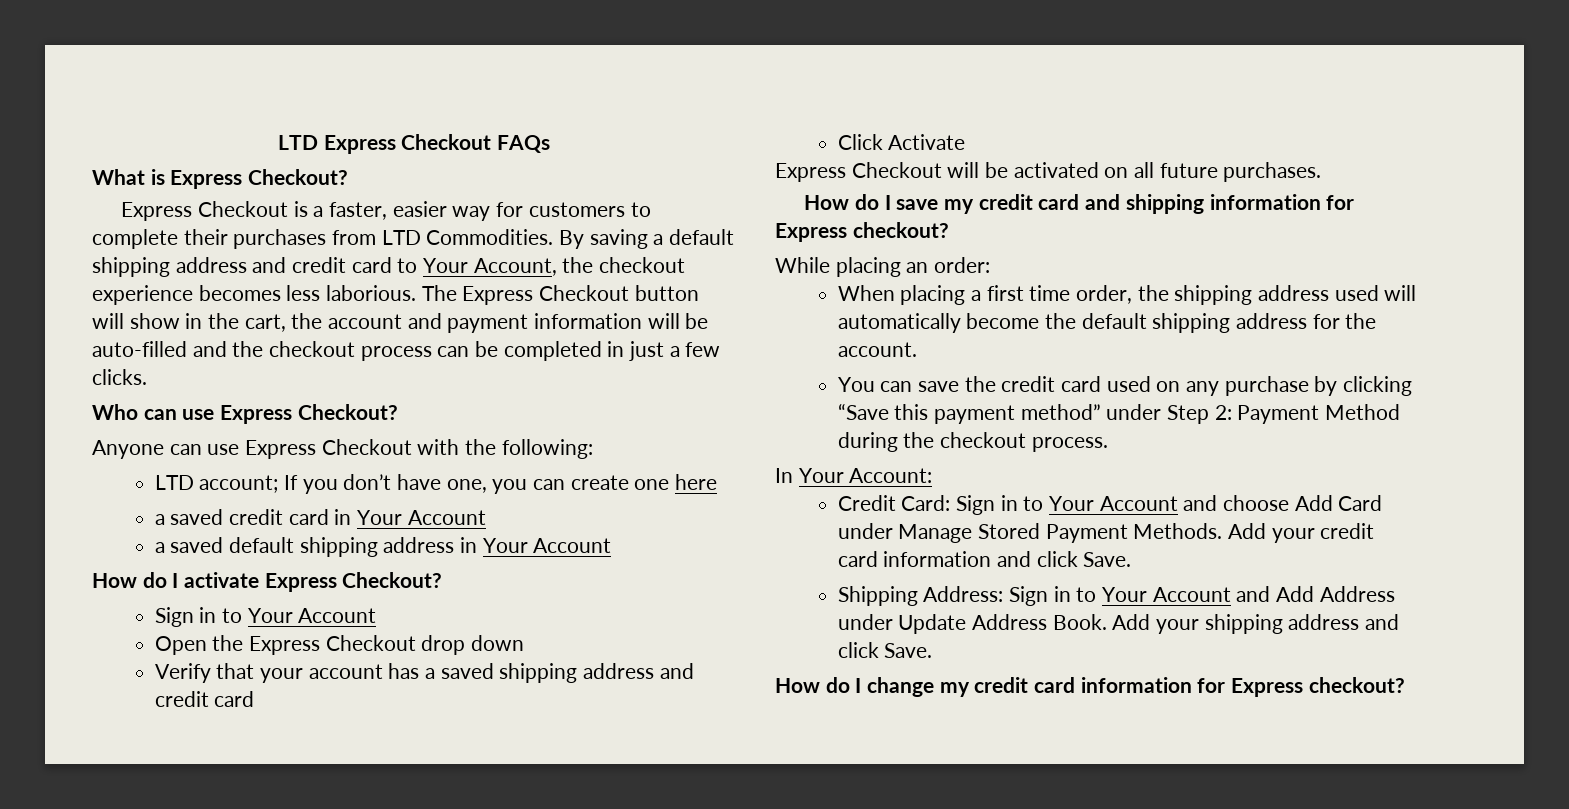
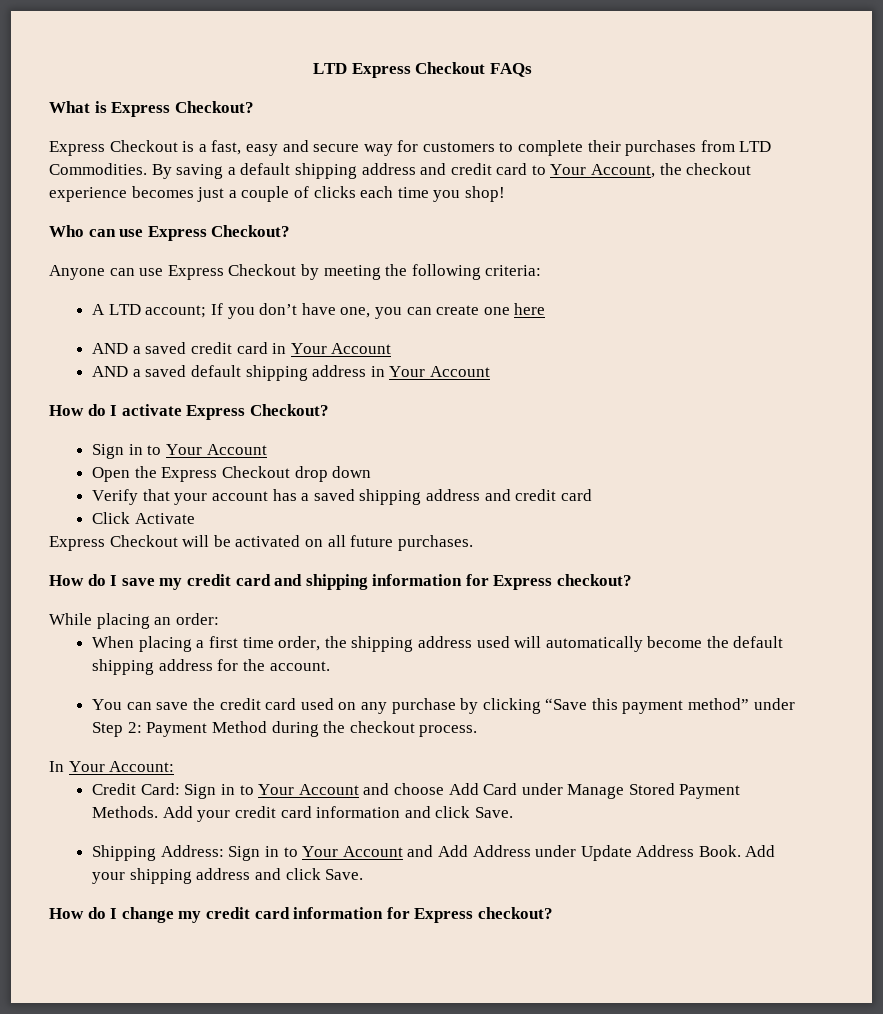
[329,201,447,220] faster, easier -> [211,140,360,156] fast, easy and secure
[286,285,699,305] [92,313,709,333] [92,341,721,361] [92,369,147,385] less laborious. The Express Checkout button will show in the cart, the account and payment information will be auto-filled and the checkout process can be completed in just a few clicks. -> [197,186,505,202] just a couple of clicks each time you shop!
[417,439,593,459] with the following: // -> [300,264,542,280] [92,304,106,315] by meeting the following criteria: // A
(717, 482) none -> [92,343,129,354] AND
(486, 517) none -> [92,366,129,377] AND

